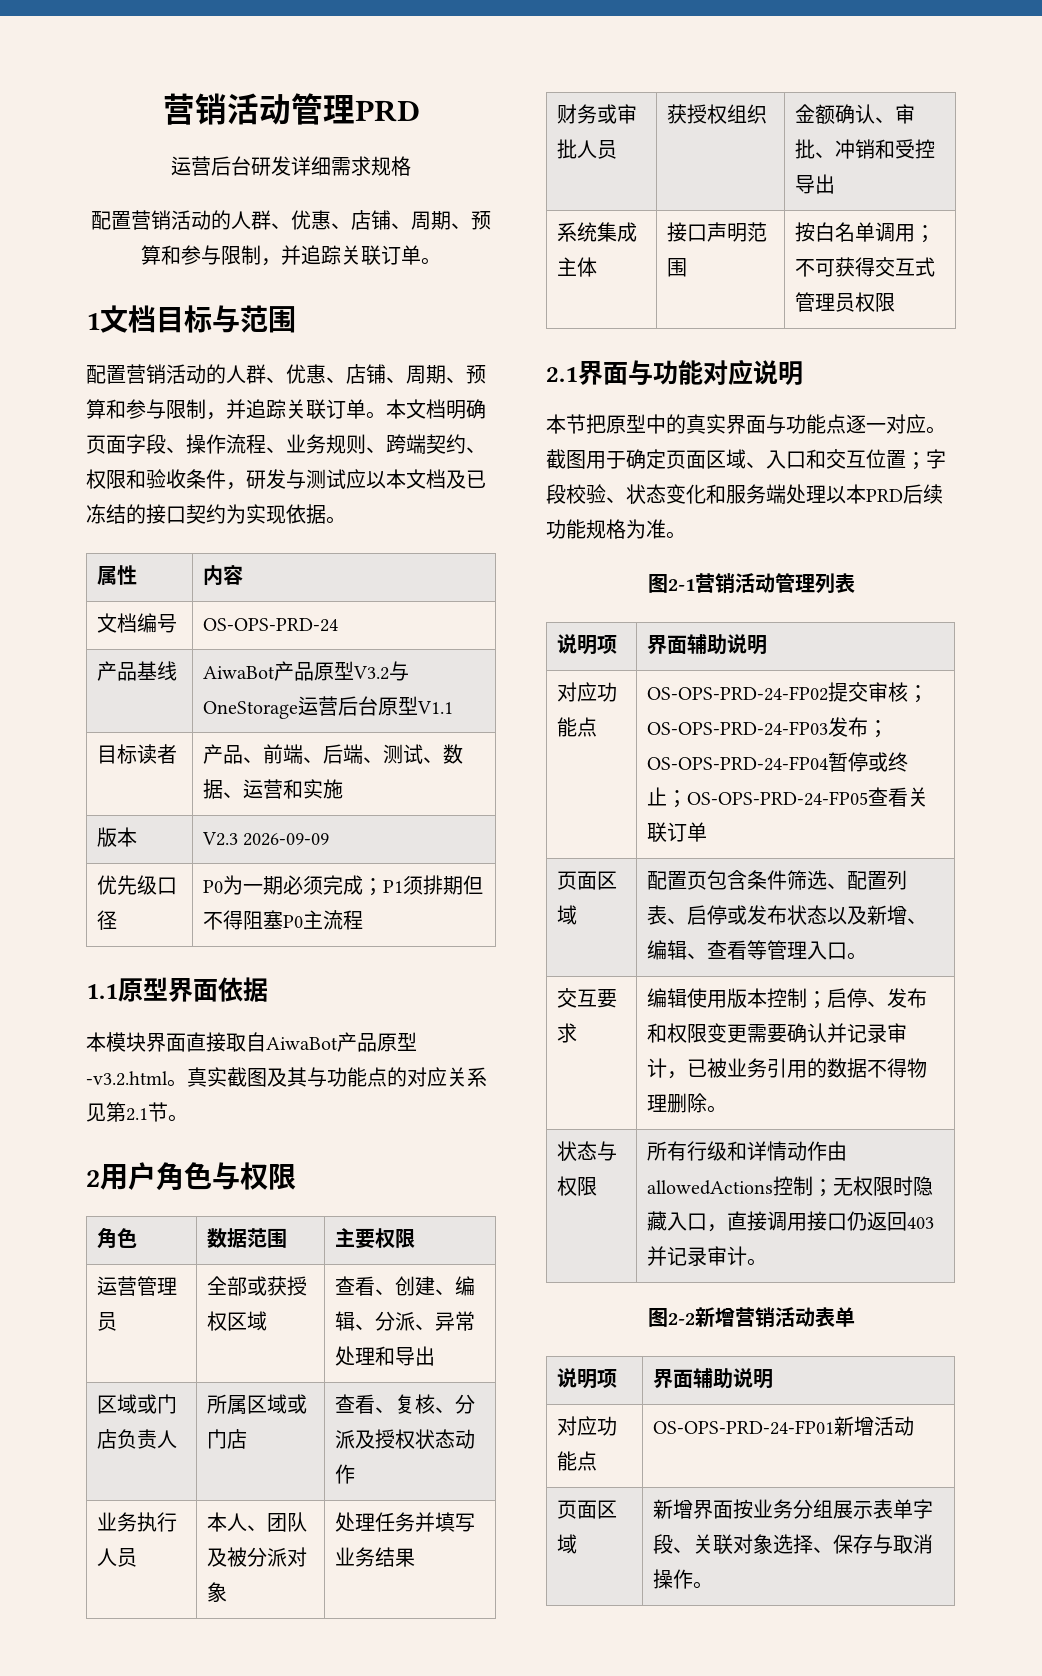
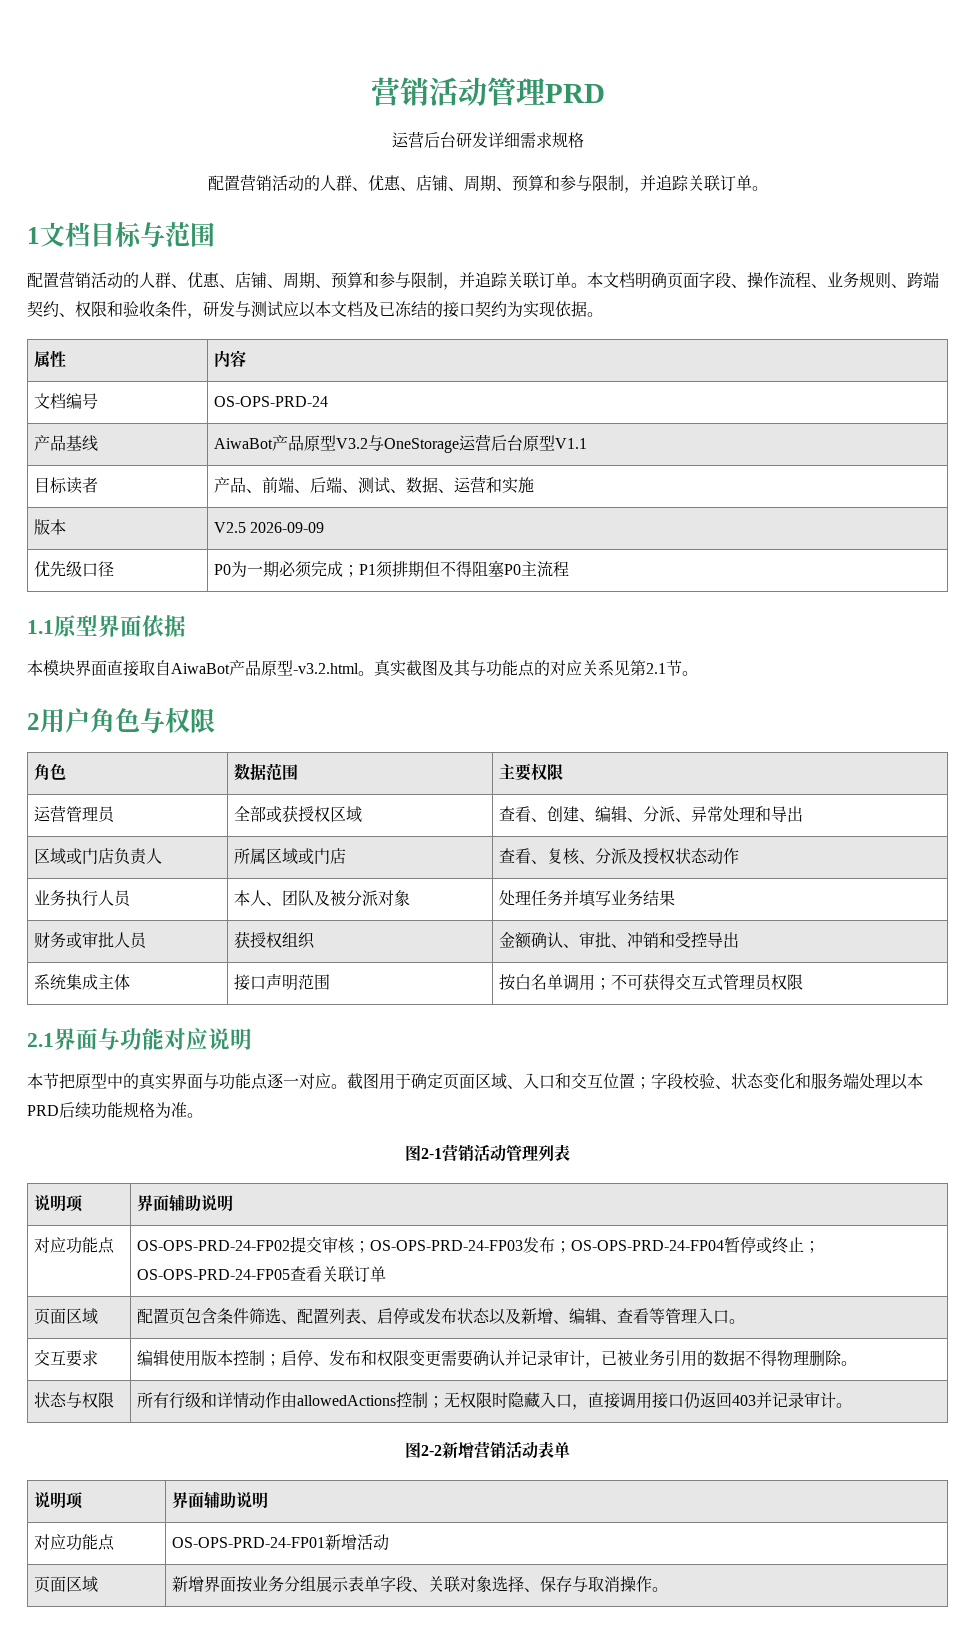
[201,832,238,846] V2.3 -> [214,522,247,533] V2.5

